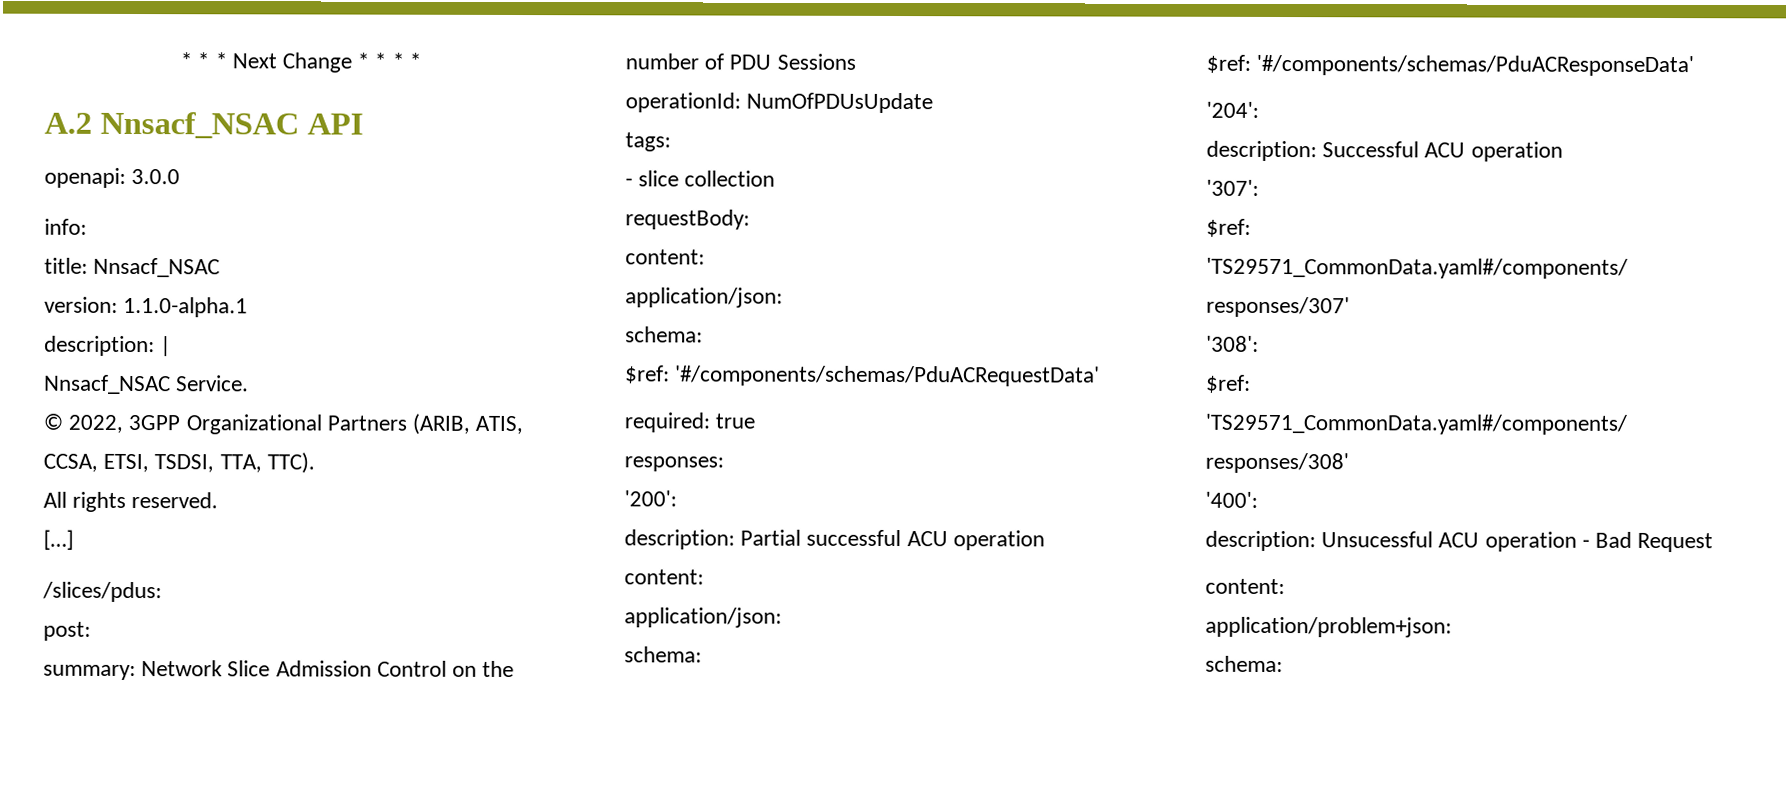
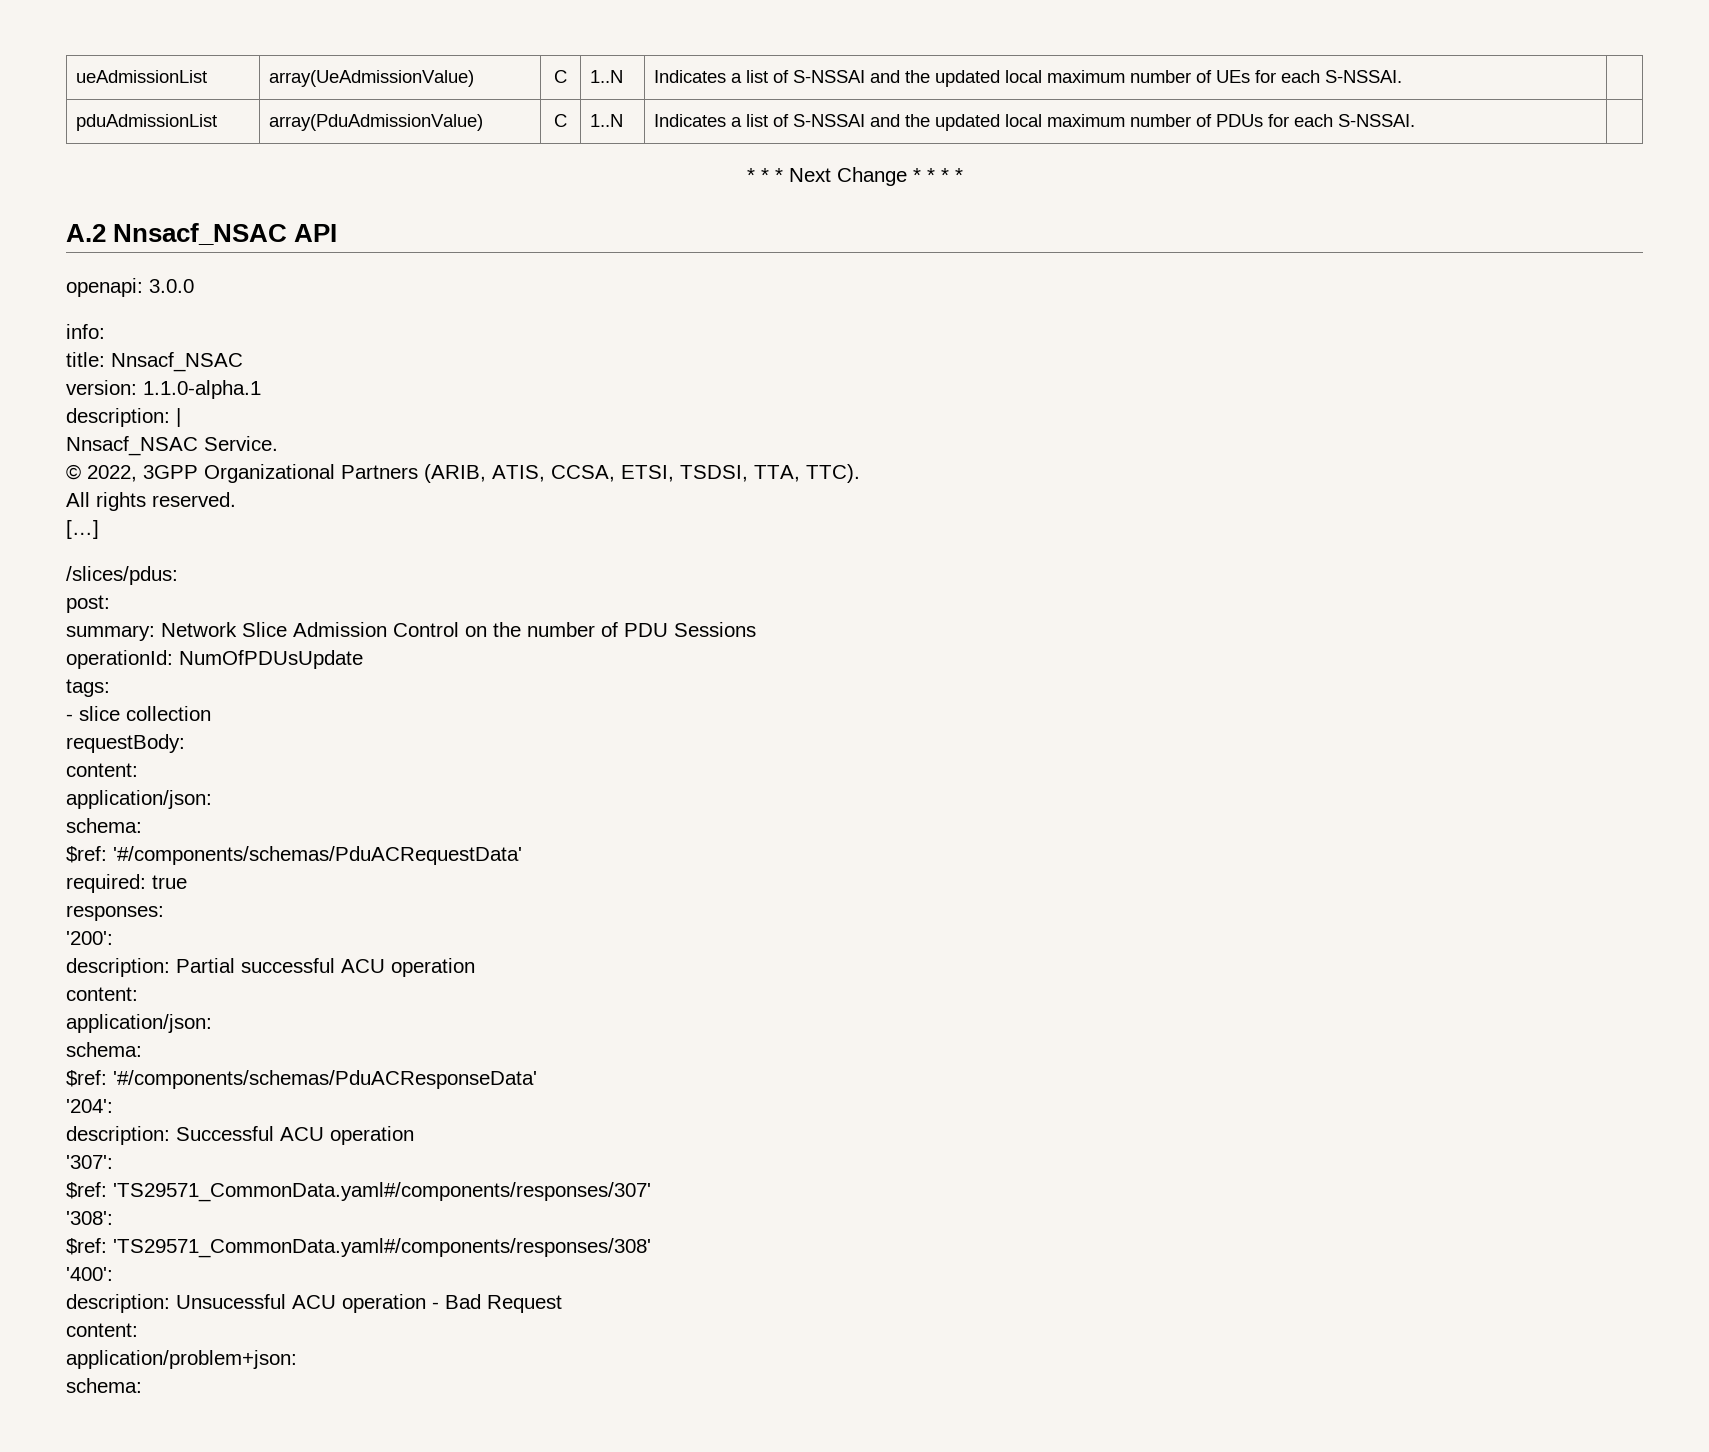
(180, 60) none -> [75,70,207,83] [268,70,474,87] [554,70,567,83] [589,70,623,83] [653,70,1402,87] [75,114,217,131] [268,114,483,131] [554,114,567,127] [589,114,623,127] [653,114,1415,131] ueAdmissionList | array(UeAdmissionValue) | C | 1..N | Indicates a list of S-NSSAI and the updated local maximum number of UEs for each S-NSSAI. | // pduAdmissionList | array(PduAdmissionValue) | C | 1..N | Indicates a list of S-NSSAI and the updated local maximum number of PDUs for each S-NSSAI. | //

